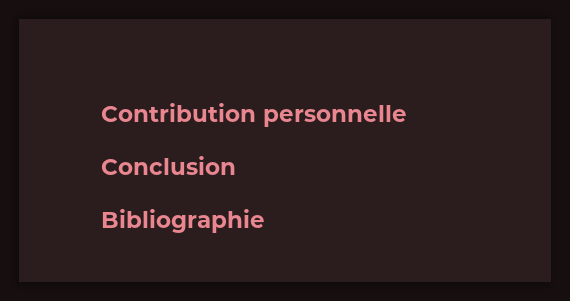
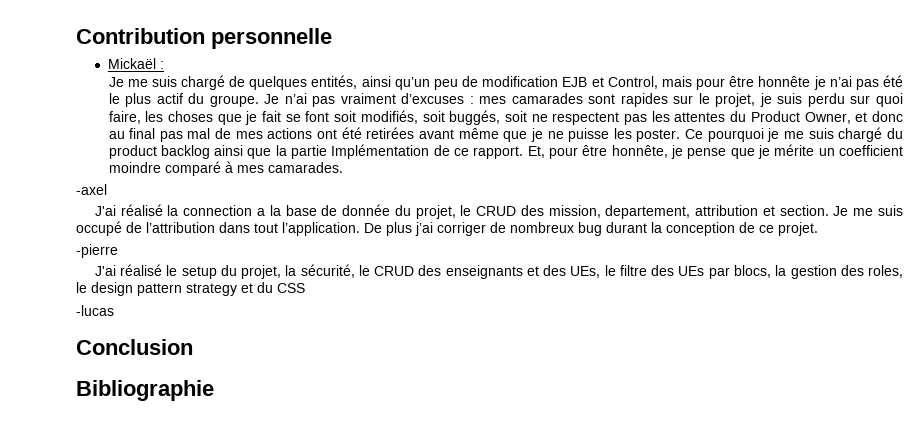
(407, 116) none -> [107,58,164,69] [108,75,904,90] [108,93,904,107] [108,110,903,125] [108,127,904,142] [108,144,903,159] [108,161,343,176] [76,184,107,195] [94,204,904,219] [76,221,818,236] [76,244,118,258] [94,264,903,279] [76,282,305,296] [76,305,114,316] // Mickaël : // Je me suis chargé de quelques entités, ainsi qu’un peu de modification EJB et Control, mais pour être honnête je n’ai pas été le plus actif du groupe. Je n’ai pas vraiment d’excuses : mes camarades sont rapides sur le projet, je suis perdu sur quoi faire, les choses que je fait se font soit modifiés, soit buggés, soit ne respectent pas les attentes du Product Owner, et donc au final pas mal de mes actions ont été retirées avant même que je ne puisse les poster. Ce pourquoi je me suis chargé du product backlog ainsi que la partie Implémentation de ce rapport. Et, pour être honnête, je pense que je mérite un coefficient moindre comparé à mes camarades. // -axel // J'ai réalisé la connection a la base de donnée du projet, le CRUD des mission, departement, attribution et section. Je me suis occupé de l’attribution dans tout l’application. De plus j’ai corriger de nombreux bug durant la conception de ce projet. // -pierre // J'ai réalisé le setup du projet, la sécurité, le CRUD des enseignants et des UEs, le filtre des UEs par blocs, la gestion des roles, le design pattern strategy et du CSS // -lucas

